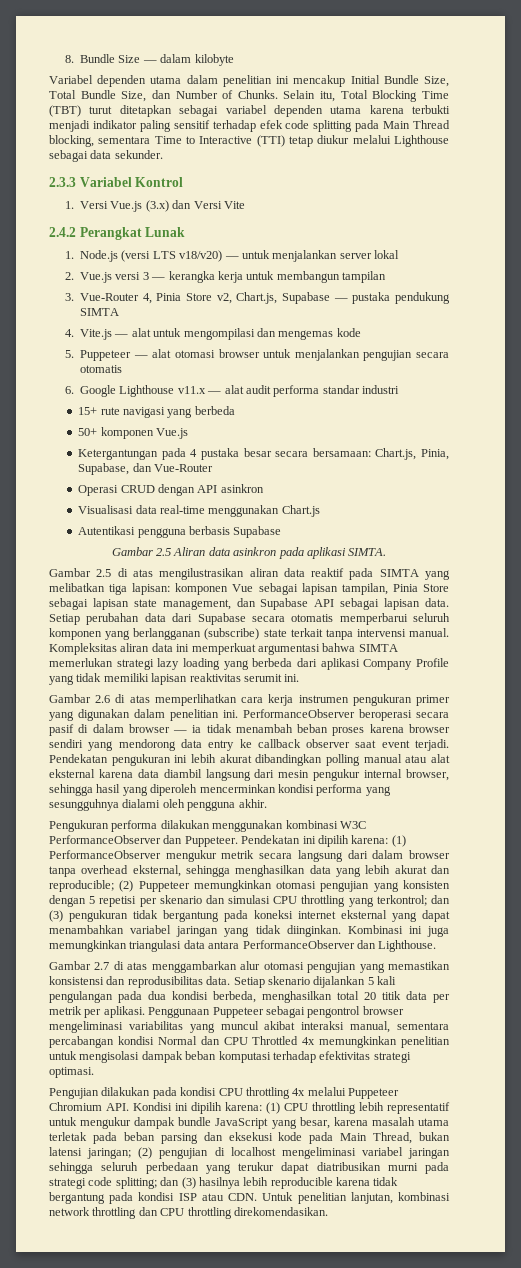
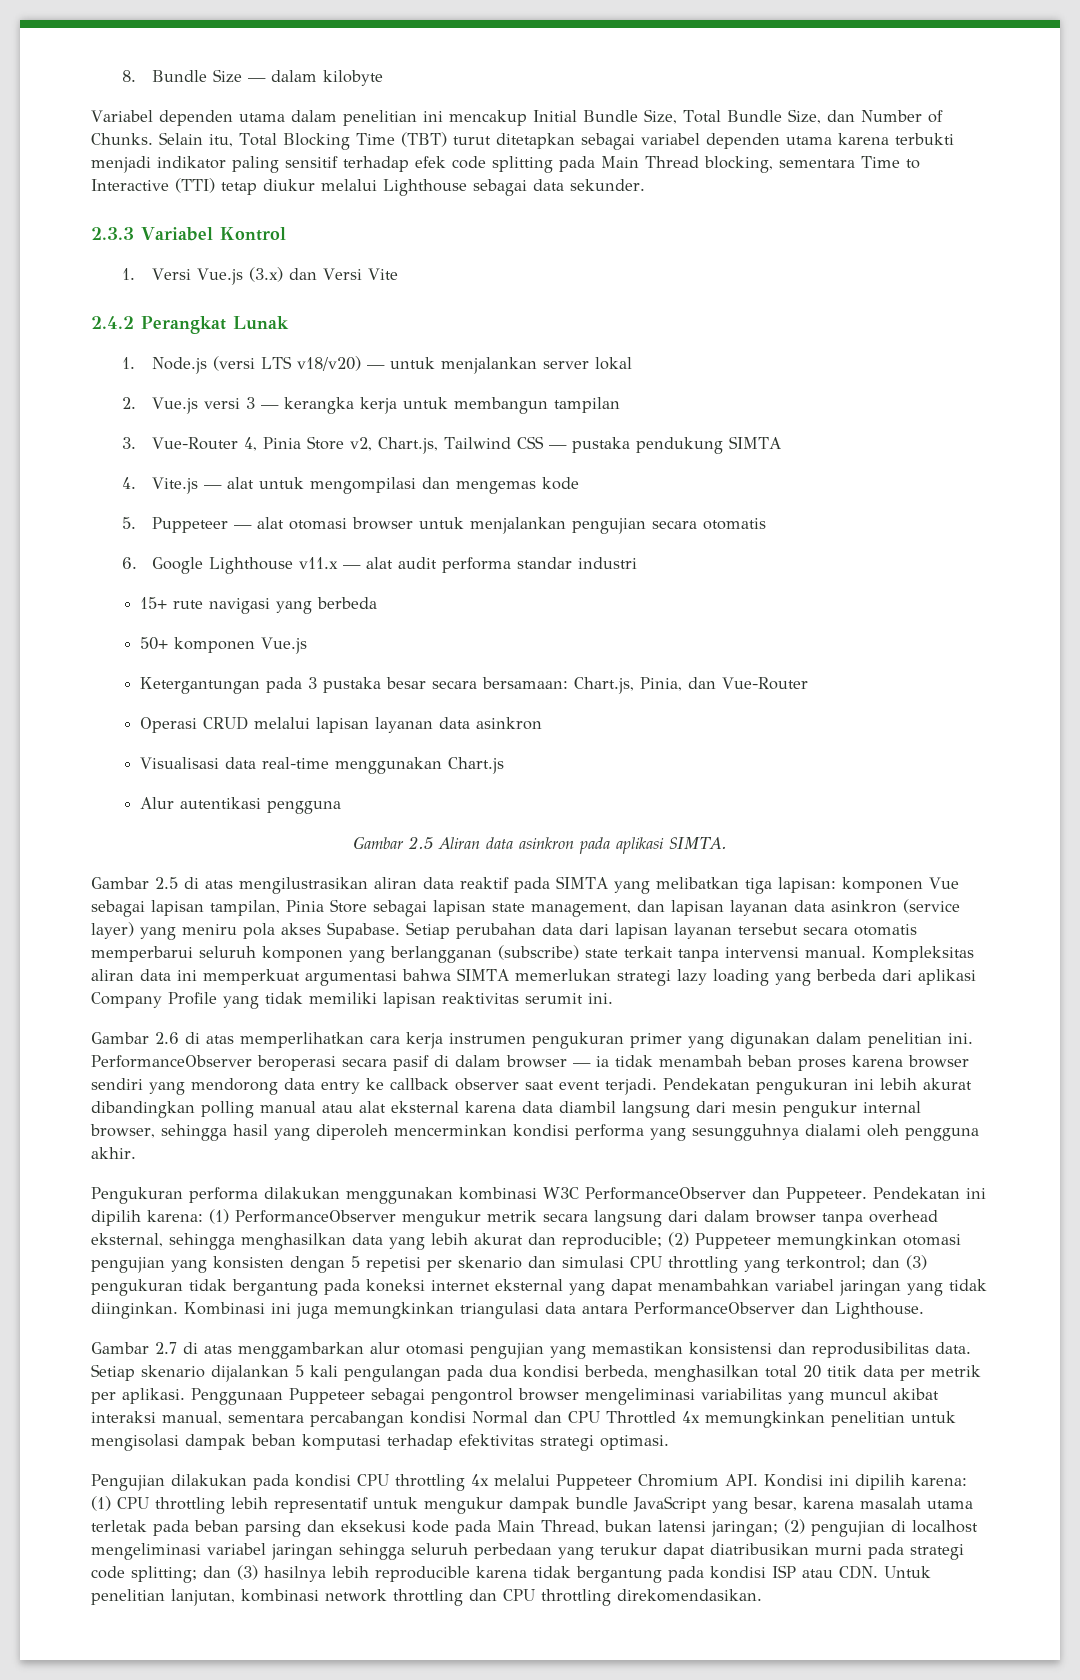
[282,292,331,304] Supabase -> [444,436,545,449] Tailwind CSS
[190,449,198,457] 4 -> [307,677,317,689] 3
[78,463,130,475] Supabase, -> (682, 684) none
[158,484,218,496] dengan API -> [253,717,470,733] melalui lapisan layanan data
[78,526,282,538] Autentikasi pengguna berbasis Supabase -> [139,797,341,814] Alur autentikasi pengguna
[260,598,450,610] Supabase API sebagai lapisan data. -> [671,899,960,916] [91,922,400,940] lapisan layanan data asinkron (service layer) yang meniru pola akses Supabase.
[197,613,246,625] Supabase -> [615,923,798,939] lapisan layanan tersebut

